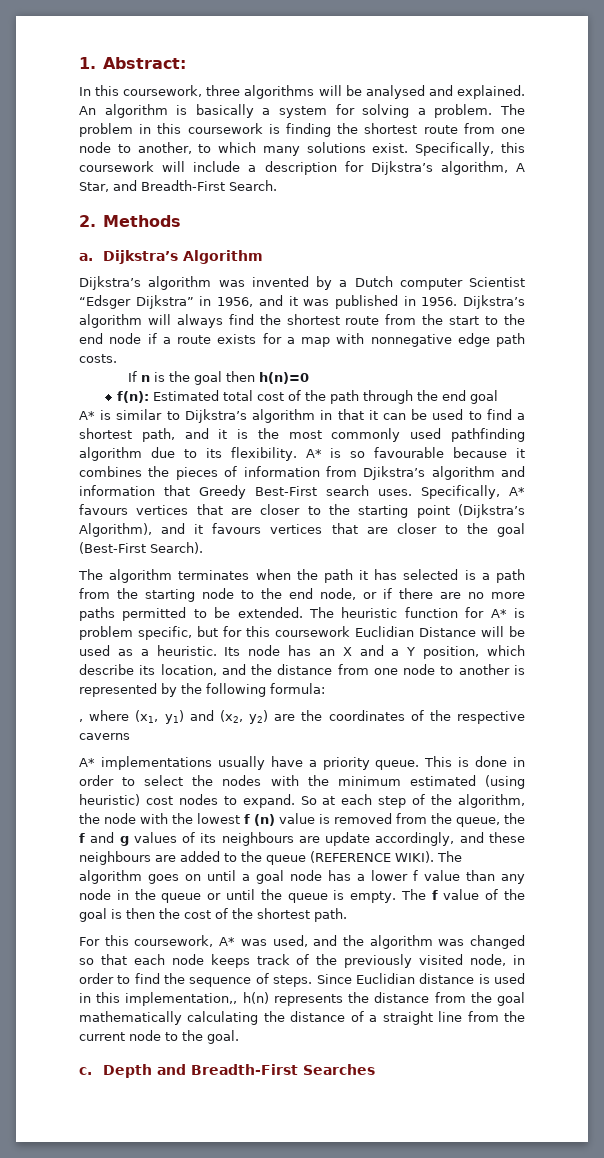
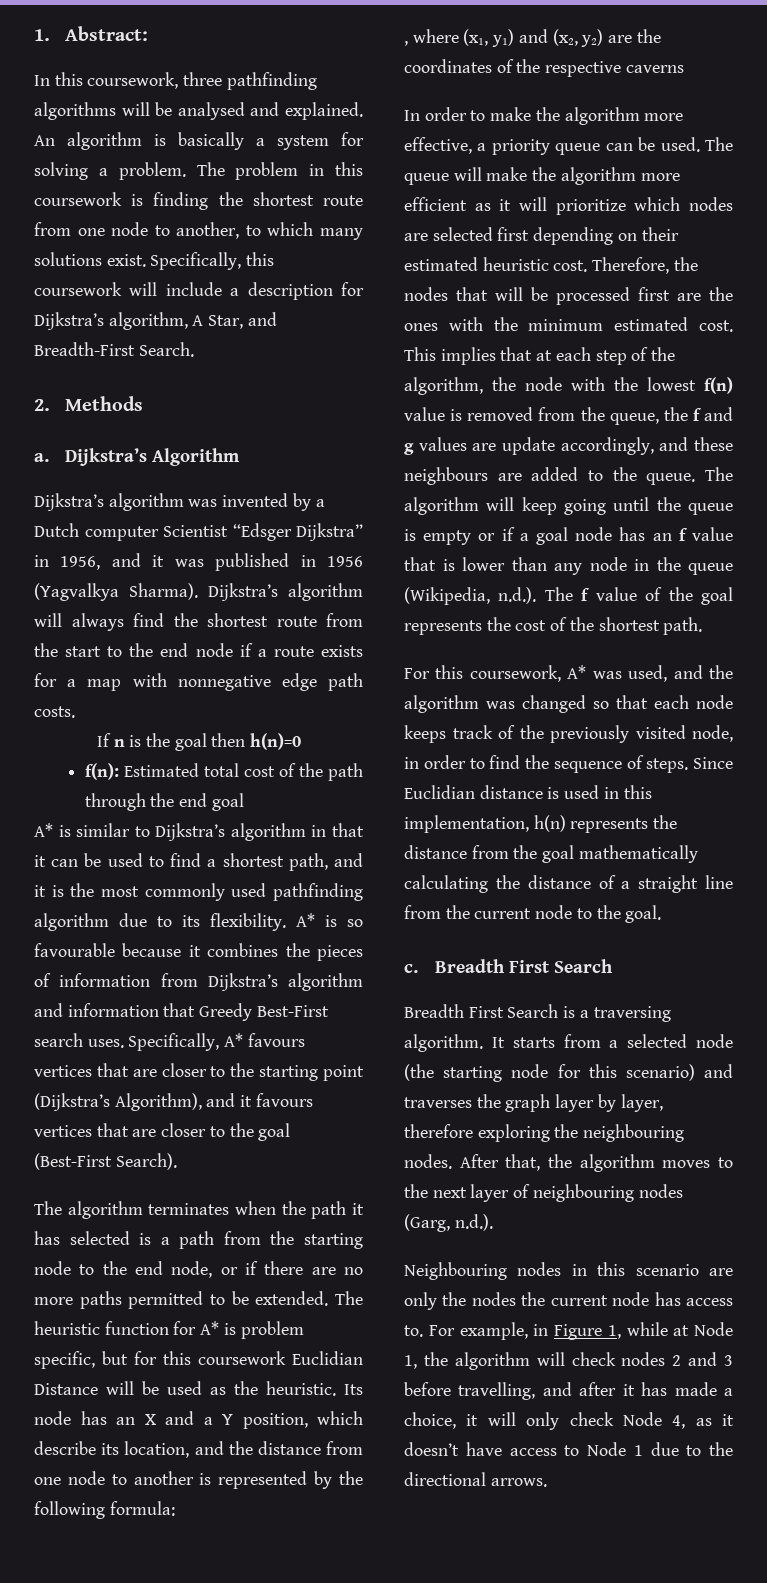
(241, 90) none -> [226,72,317,90] pathfinding
[421,297,458,306] 1956. -> [327,556,364,567] [34,583,198,601] 1956 (Yagvalkya Sharma).
[363,466,426,480] Djikstra’s -> [207,973,278,991] Dijkstra’s
[140,649,149,656] a -> [234,1381,258,1395] the
[79,756,525,770] [79,775,525,789] [79,794,317,808] A* implementations usually have a priority queue. This is done in order to select the nodes with the minimum estimated (using heuristic) cost nodes to expand. So -> [404,107,684,125] [404,137,733,155] [404,167,680,185] [404,197,733,215] [404,227,679,245] [404,257,698,274] [404,287,733,305] [404,317,733,332] [404,347,533,365] In order to make the algorithm more effective, a priority queue can be used. The queue will make the algorithm more efficient as it will prioritize which nodes are selected first depending on their estimated heuristic cost. Therefore, the nodes that will be processed first are the ones with the minimum estimated cost. This implies that
[244,814,275,826] f (n) -> [704,377,733,394] f(n)
[182,832,294,846] of its neighbours -> (467, 444) none
[266,851,462,865] [79,870,460,884] queue (REFERENCE WIKI). The algorithm goes on until a goal node has a lower f value -> [646,467,733,485] [404,497,733,515] [404,527,733,545] [404,557,505,571] queue. The algorithm will keep going until the queue is empty or if a goal node has an f value that is lower
[207,889,397,903] or until the queue is empty. -> [404,587,537,605] (Wikipedia, n.d.).
[111,908,155,919] is then -> [404,620,482,635] represents
[125,992,238,1006] implementation,, -> [404,815,529,833] implementation,
[103,1064,376,1078] Depth and Breadth-First Searches -> [435,959,614,973] [404,1004,671,1022] [404,1034,733,1052] [404,1064,733,1082] [404,1094,663,1112] [404,1124,685,1142] [404,1154,733,1172] [404,1184,683,1202] [404,1214,493,1232] [404,1262,733,1280] [404,1292,733,1310] [404,1322,733,1340] [404,1352,733,1370] [404,1382,734,1400] [404,1412,734,1430] [404,1442,733,1456] [404,1472,547,1487] Breadth First Search // Breadth First Search is a traversing algorithm. It starts from a selected node (the starting node for this scenario) and traverses the graph layer by layer, therefore exploring the neighbouring nodes. After that, the algorithm moves to the next layer of neighbouring nodes (Garg, n.d.). // Neighbouring nodes in this scenario are only the nodes the current node has access to. For example, in Figure 1, while at Node 1, the algorithm will check nodes 2 and 3 before travelling, and after it has made a choice, it will only check Node 4, as it doesn’t have access to Node 1 due to the directional arrows.

